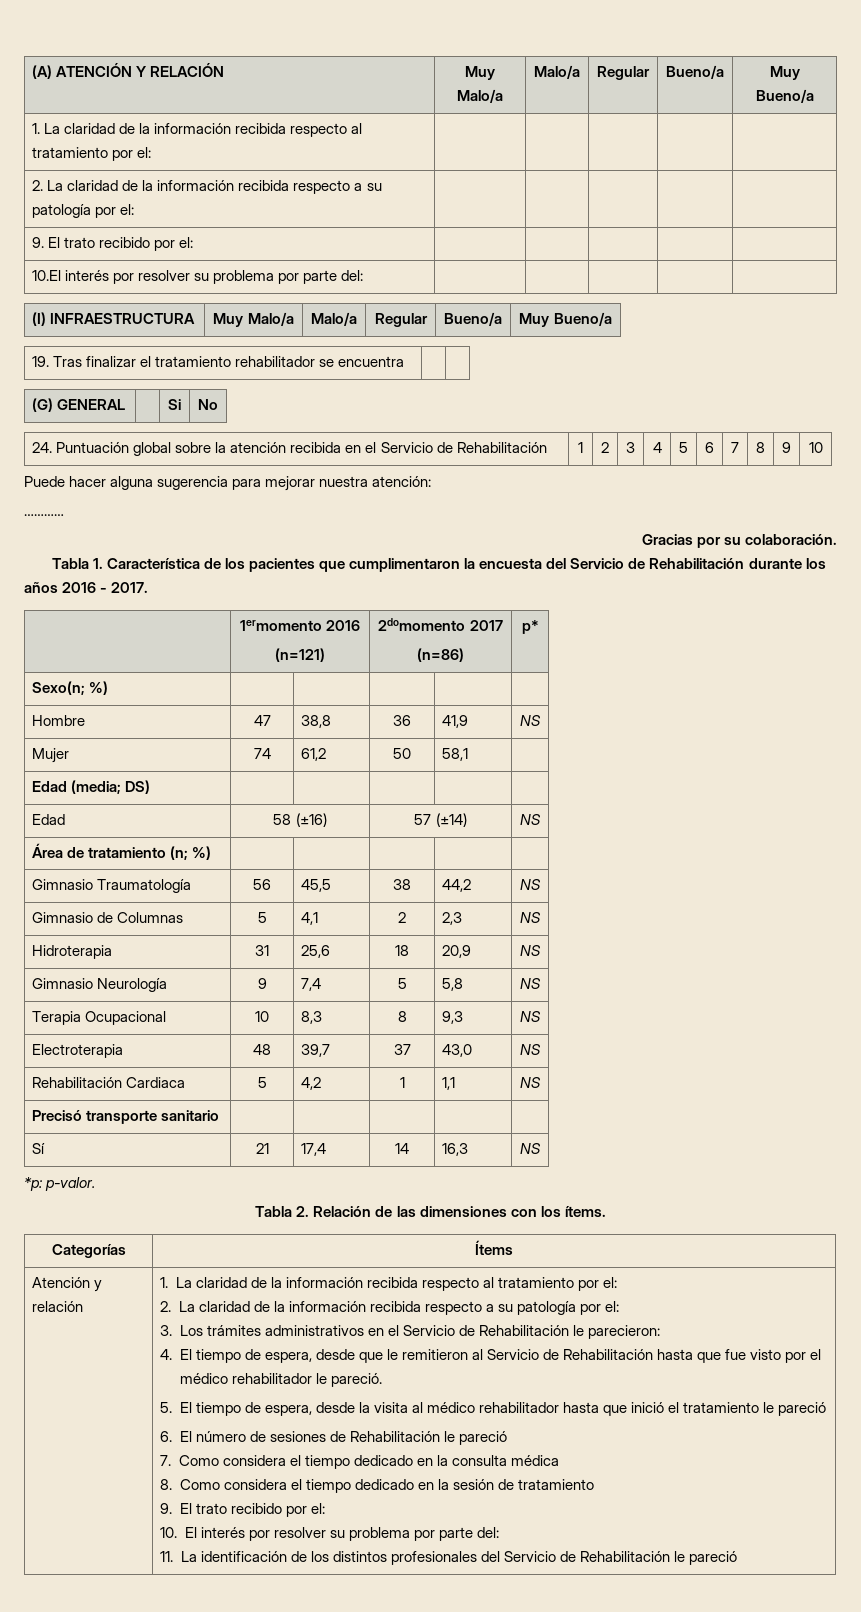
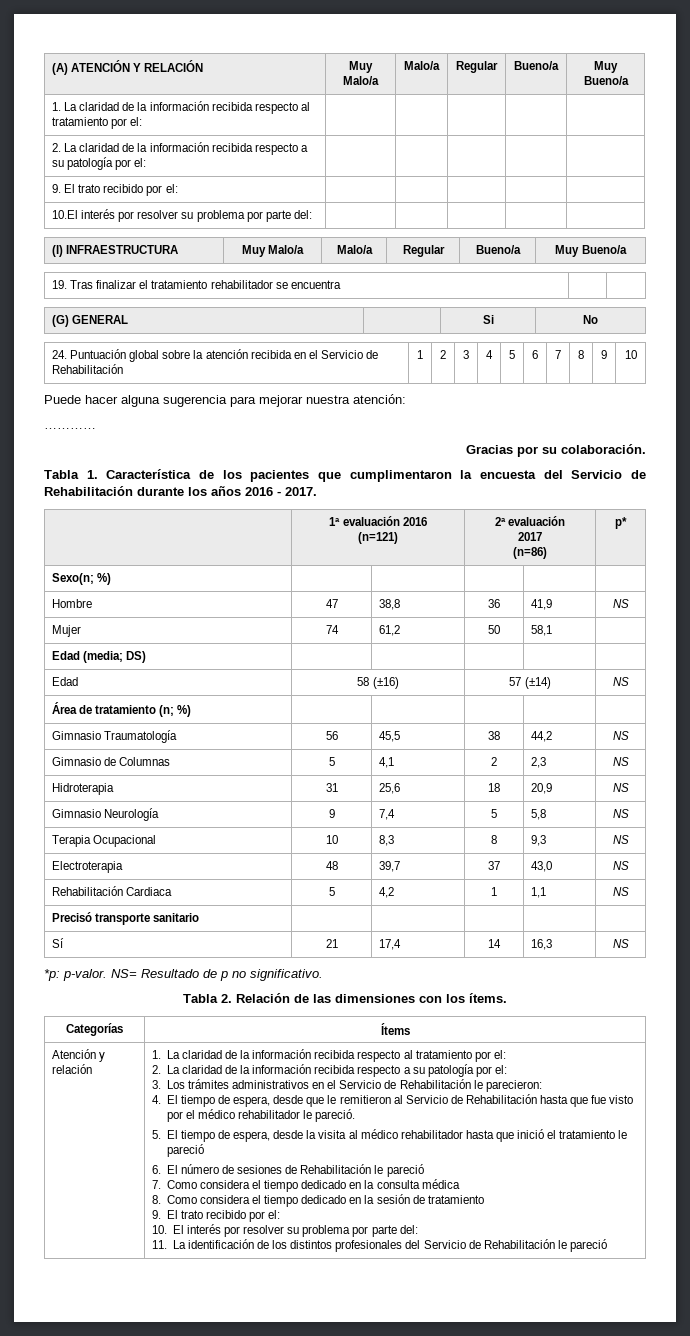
[239,620,322,631] 1ermomento -> [329,516,400,526] 1ª evaluación
[378,618,466,631] 2domomento -> [494,516,566,526] 2ª evaluación //
(96, 1184) none -> [111,969,323,981] NS= Resultado de p no significativo.

